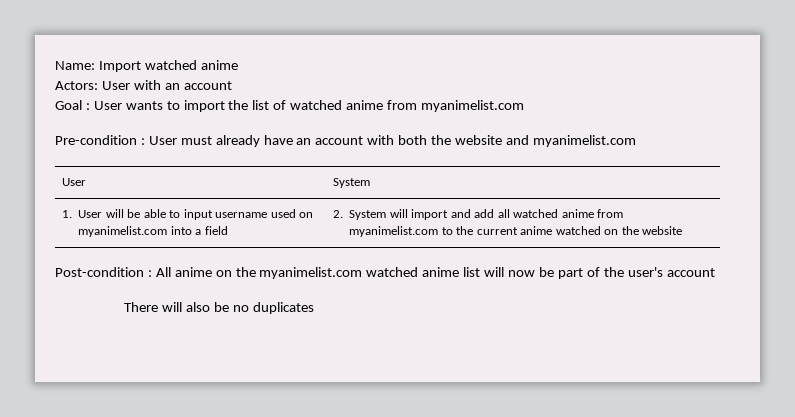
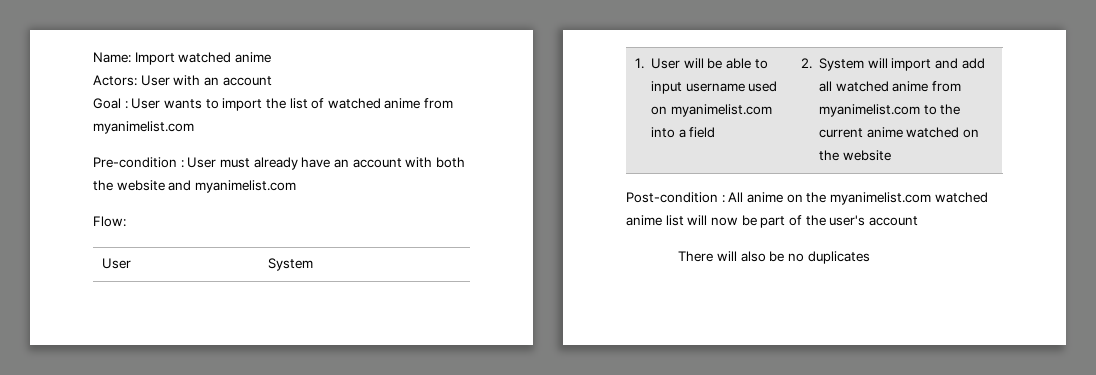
(636, 141) none -> [93,216,126,227] // Flow:

